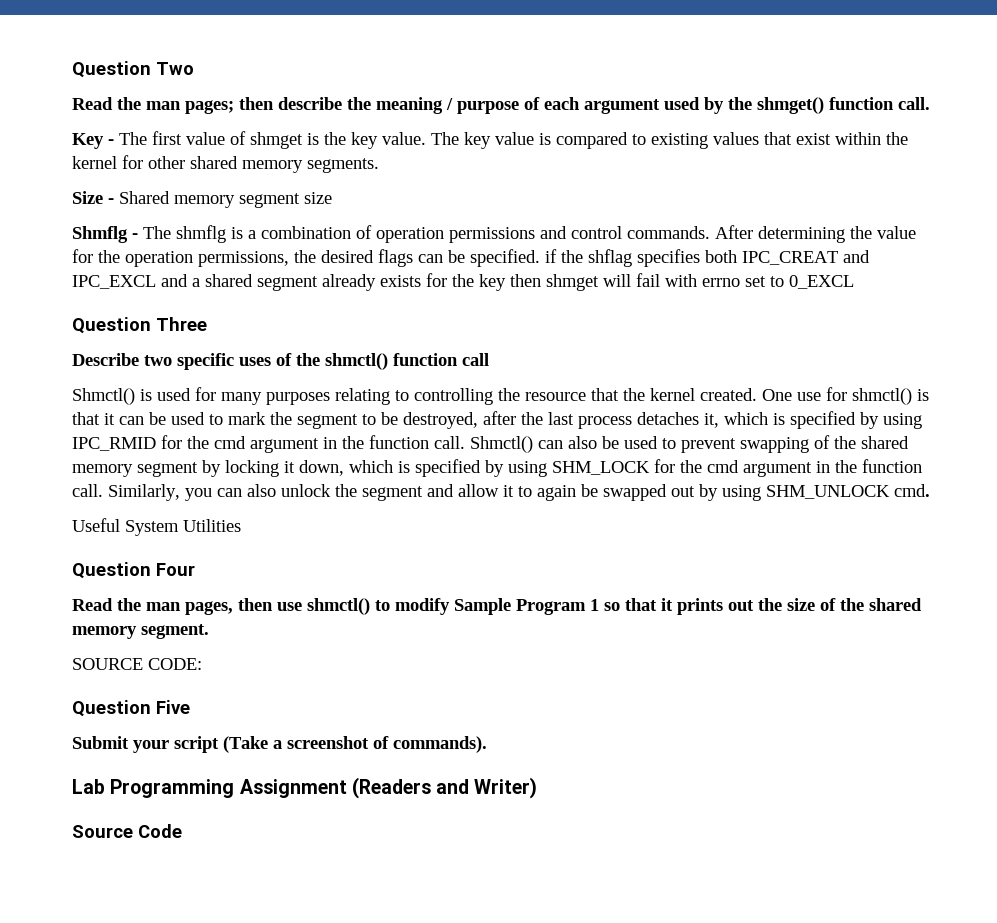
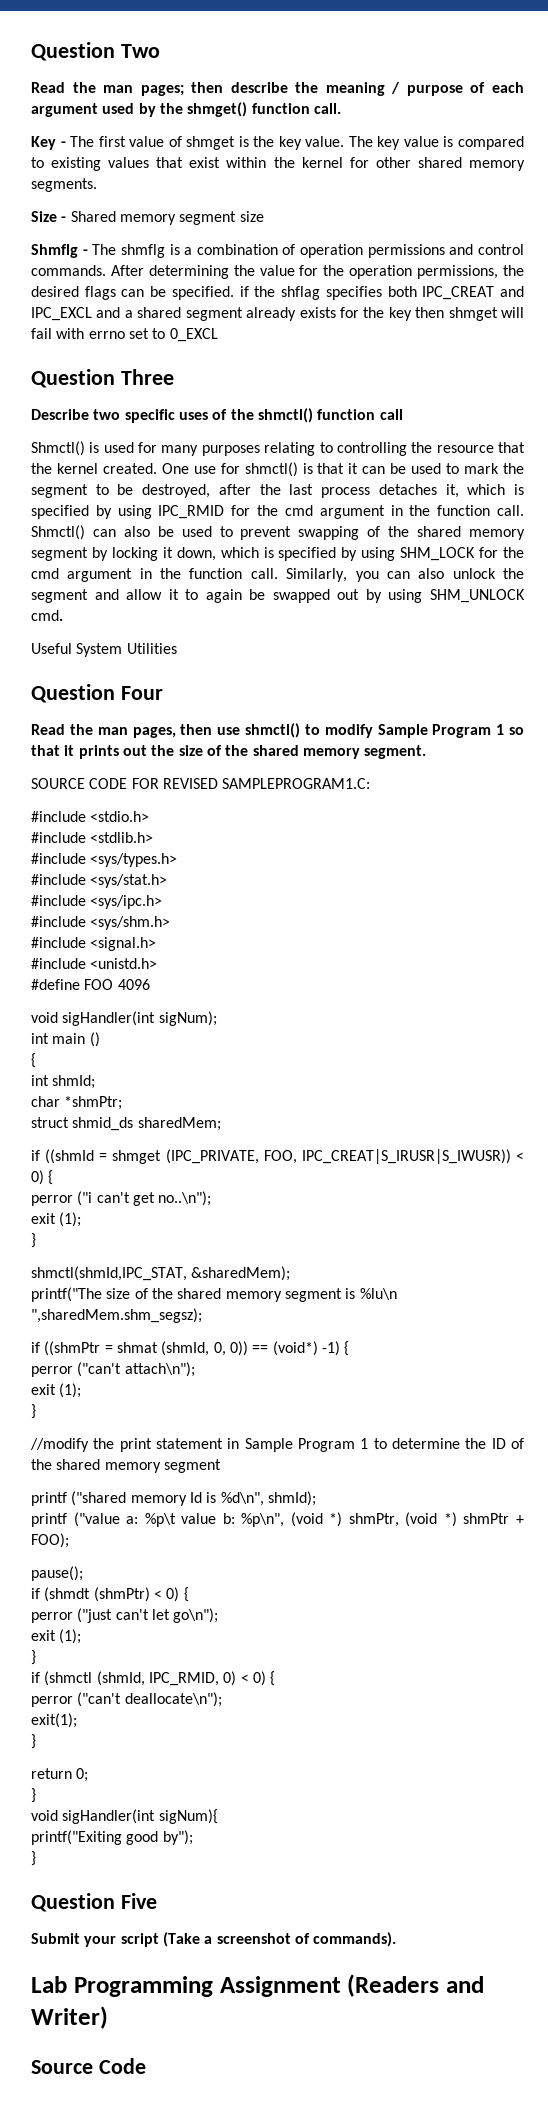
[148,658,202,670] CODE: -> [89,778,371,789] [31,811,150,822] [31,832,154,843] [31,853,178,867] [31,874,168,888] [31,895,163,909] [31,916,171,930] [31,937,157,951] [31,958,158,969] [31,979,150,990] [31,1011,217,1026] [31,1032,100,1047] [31,1053,36,1068] [31,1075,96,1089] [31,1096,123,1110] [31,1117,221,1131] [31,1149,524,1164] [31,1170,54,1185] [31,1191,212,1206] [31,1212,82,1227] [31,1233,36,1248] [31,1266,291,1281] [31,1287,397,1302] [31,1308,202,1323] [31,1341,350,1356] [31,1362,195,1377] [31,1383,82,1398] [31,1404,36,1419] [30,1438,524,1452] [31,1459,221,1473] [31,1491,316,1506] [31,1512,524,1527] [31,1533,69,1548] [31,1566,83,1581] [31,1587,189,1602] [31,1608,219,1623] [31,1629,82,1644] [31,1650,36,1665] [31,1671,276,1686] [31,1692,222,1707] [31,1713,77,1728] [31,1734,36,1749] [31,1768,89,1782] [31,1788,36,1803] [31,1809,218,1824] [31,1830,193,1845] [31,1851,36,1866] CODE FOR REVISED SAMPLEPROGRAM1.C: // #include <stdio.h> // #include <stdlib.h> // #include <sys/types.h> // #include <sys/stat.h> // #include <sys/ipc.h> // #include <sys/shm.h> // #include <signal.h> // #include <unistd.h> // #define FOO 4096 // void sigHandler(int sigNum); // int main () // { // int shmId; // char *shmPtr; // struct shmid_ds sharedMem; // if ((shmId = shmget (IPC_PRIVATE, FOO, IPC_CREAT|S_IRUSR|S_IWUSR)) < 0) { // perror ("i can't get no..\n"); // exit (1); // } // shmctl(shmId,IPC_STAT, &sharedMem); // printf("The size of the shared memory segment is %lu\n ",sharedMem.shm_segsz); // if ((shmPtr = shmat (shmId, 0, 0)) == (void*) -1) { // perror ("can't attach\n"); // exit (1); // } // //modify the print statement in Sample Program 1 to determine the ID of the shared memory segment // printf ("shared memory Id is %d\n", shmId); // printf ("value a: %p\t value b: %p\n", (void *) shmPtr, (void *) shmPtr + FOO); // pause(); // if (shmdt (shmPtr) < 0) { // perror ("just can't let go\n"); // exit (1); // } // if (shmctl (shmId, IPC_RMID, 0) < 0) { // perror ("can't deallocate\n"); // exit(1); // } // return 0; // } // void sigHandler(int sigNum){ // printf("Exiting good by"); // }

